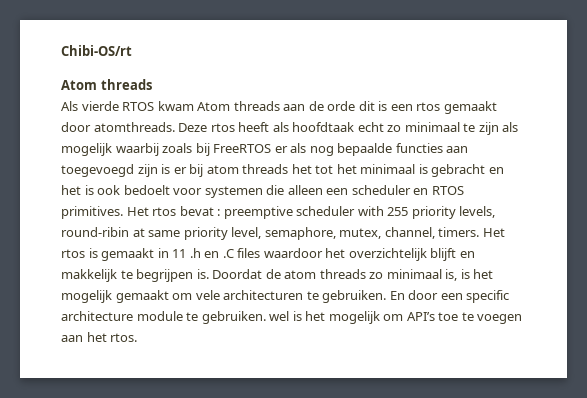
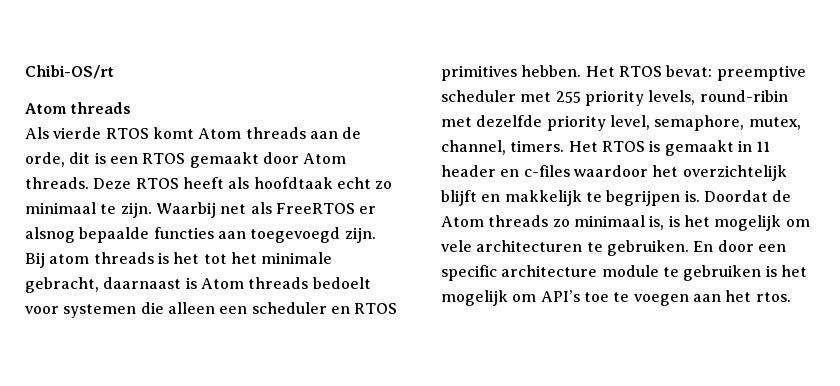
[157,101,194,111] kwam -> [152,127,194,139] komt
[327,101,356,111] orde -> [25,152,65,167] orde,
[416,102,441,111] rtos -> [142,153,186,164] RTOS
[93,122,235,132] atomthreads. Deze rtos -> [303,153,347,164] [25,177,179,189] Atom threads. Deze RTOS
[478,122,519,135] [61,143,469,156] [61,164,289,177] zijn als mogelijk waarbij zoals bij FreeRTOS er als nog bepaalde functies aan toegevoegd zijn is er bij atom threads -> [120,202,377,218] [25,227,376,243] [25,252,169,268] zijn. Waarbij net als FreeRTOS er alsnog bepaalde functies aan toegevoegd zijn. Bij atom threads is
[360,164,504,177] [61,185,121,195] minimaal is gebracht en het is ook -> [261,252,333,264] [25,277,309,293] minimale gebracht, daarnaast is Atom threads
[61,206,221,219] primitives. Het rtos bevat : -> [441,65,713,81] primitives hebben. Het RTOS bevat:
[357,206,384,216] with -> [520,92,552,102] met
[132,228,181,237] at same -> [441,115,543,127] met dezelfde
[61,249,85,258] rtos -> [601,141,645,152] RTOS
[189,248,261,258] .h en .C files -> [441,165,570,177] header en c-files
[284,270,317,279] atom -> [441,216,484,227] Atom
[115,290,169,303] gemaakt -> (782, 223) none
[201,311,290,324] gebruiken. wel -> [683,265,762,281] gebruiken

